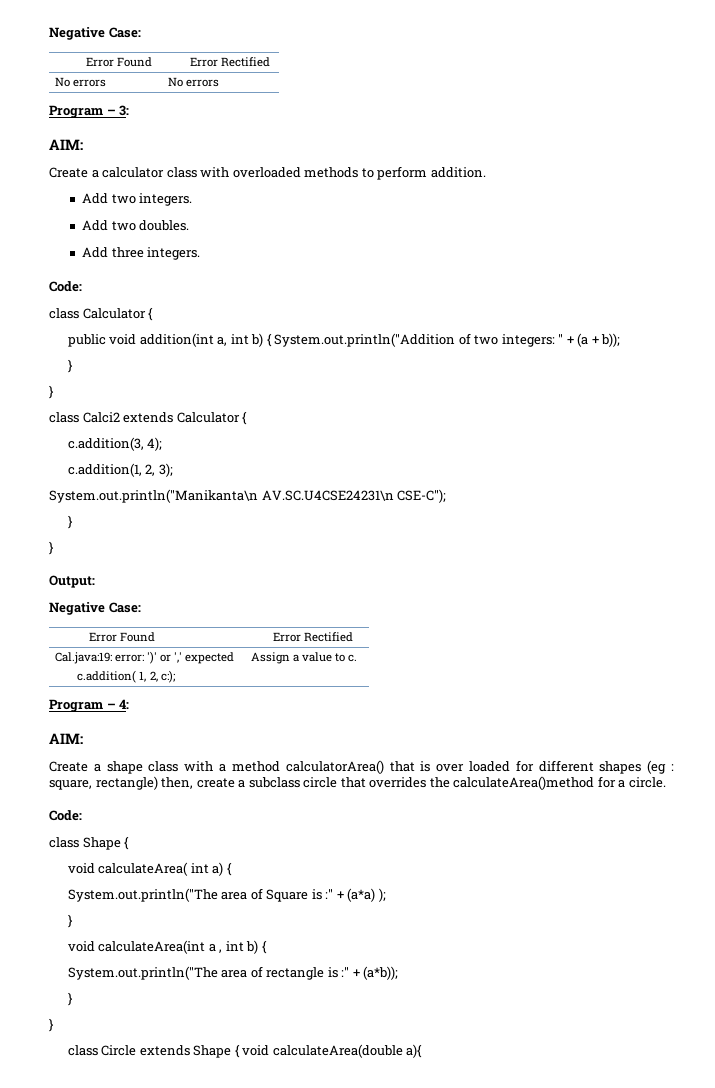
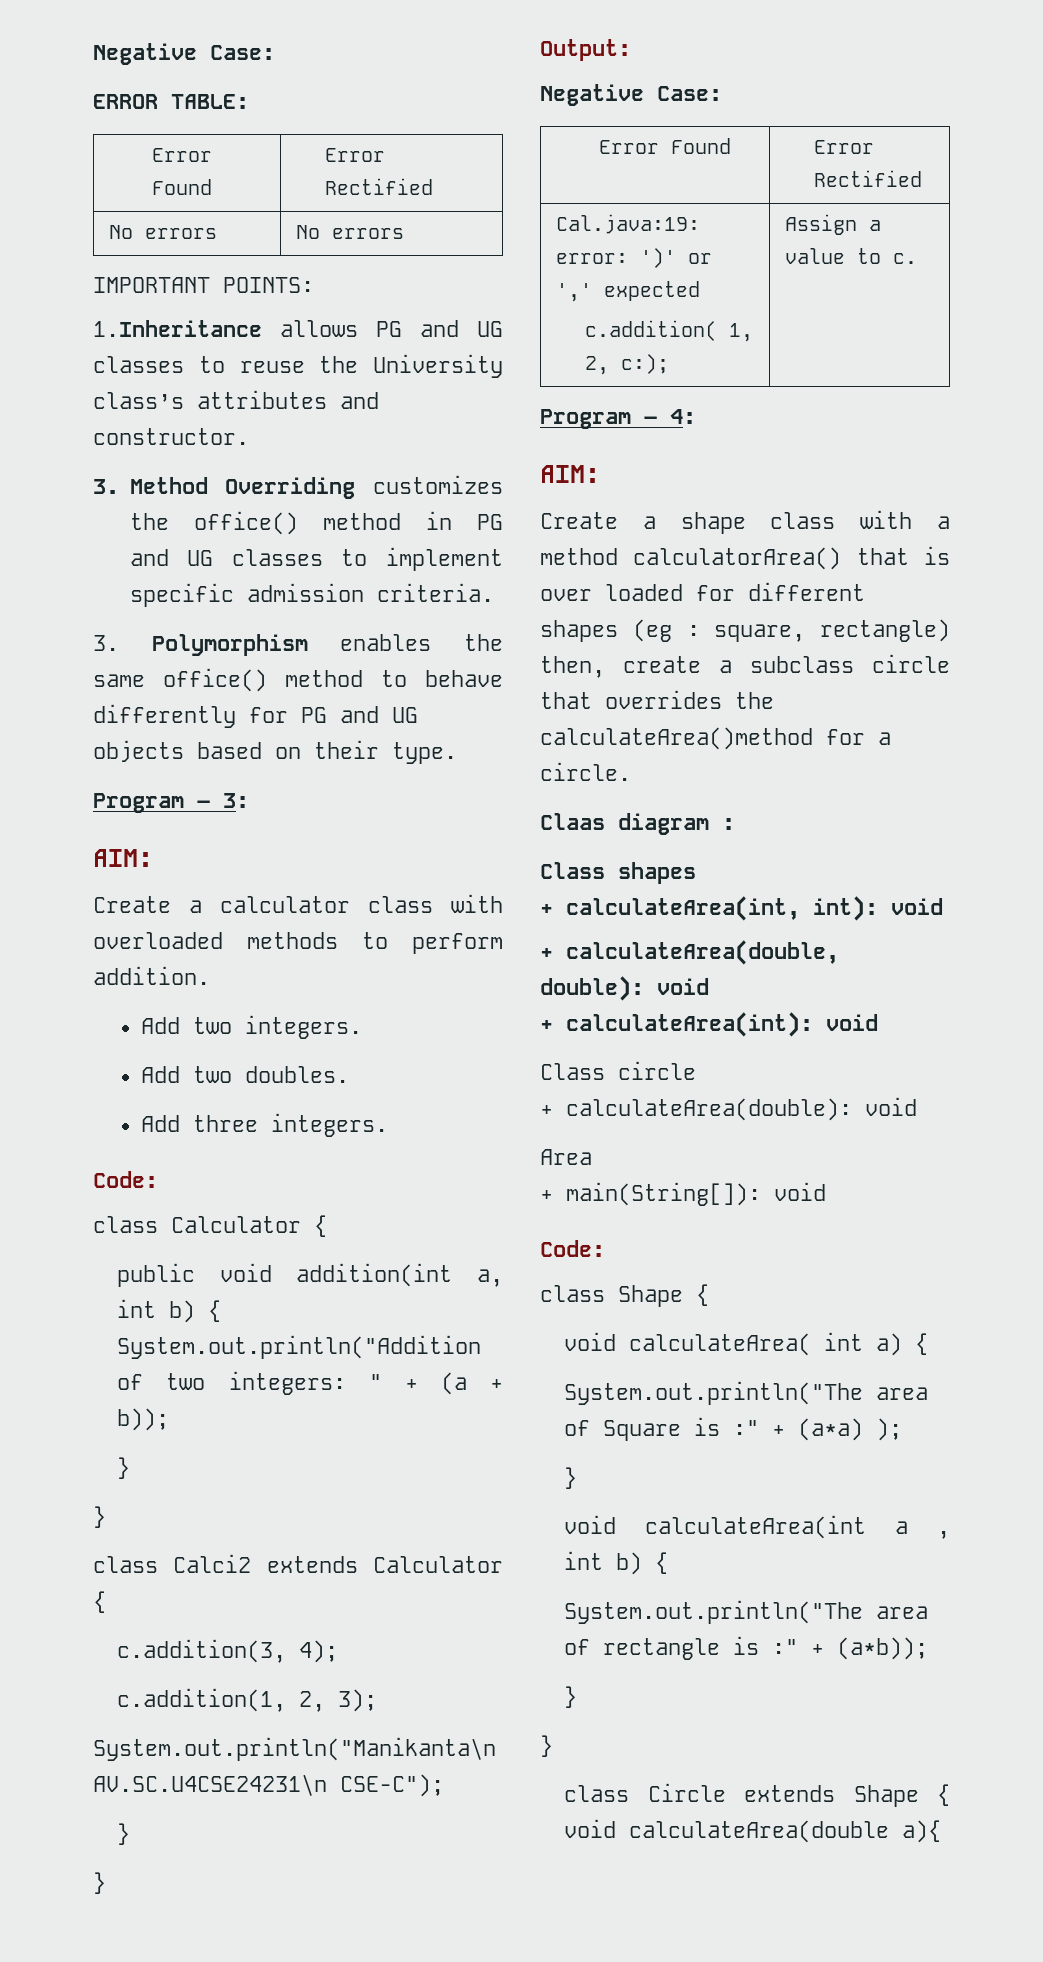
[49,27,141,40] Negative Case: -> [93,43,275,65] [93,94,249,109] Negative Case: // ERROR TABLE:
(220, 83) none -> [93,277,314,293] [93,320,503,337] [93,354,503,378] [93,390,379,409] [93,428,249,445] [93,475,503,499] [129,511,503,535] [129,547,503,571] [129,583,494,607] [93,634,504,656] [93,668,503,692] [93,704,418,728] [93,740,457,764] // IMPORTANT POINTS: // 1.Inheritance allows PG and UG classes to reuse the University class’s attributes and constructor. // 3. Method Overriding customizes the office() method in PG and UG classes to implement specific admission criteria. // 3. Polymorphism enables the same office() method to behave differently for PG and UG objects based on their type.
(666, 782) none -> [540,813,735,835] [540,862,696,884] [540,896,943,921] [540,940,839,965] [540,976,709,1001] [540,1012,878,1037] [540,1061,696,1080] [540,1097,917,1121] [540,1149,592,1165] [540,1182,826,1206] // Claas diagram : // Class shapes // + calculateArea(int, int): void // + calculateArea(double, double): void // + calculateArea(int): void // Class circle // + calculateArea(double): void // Area // + main(String[]): void

